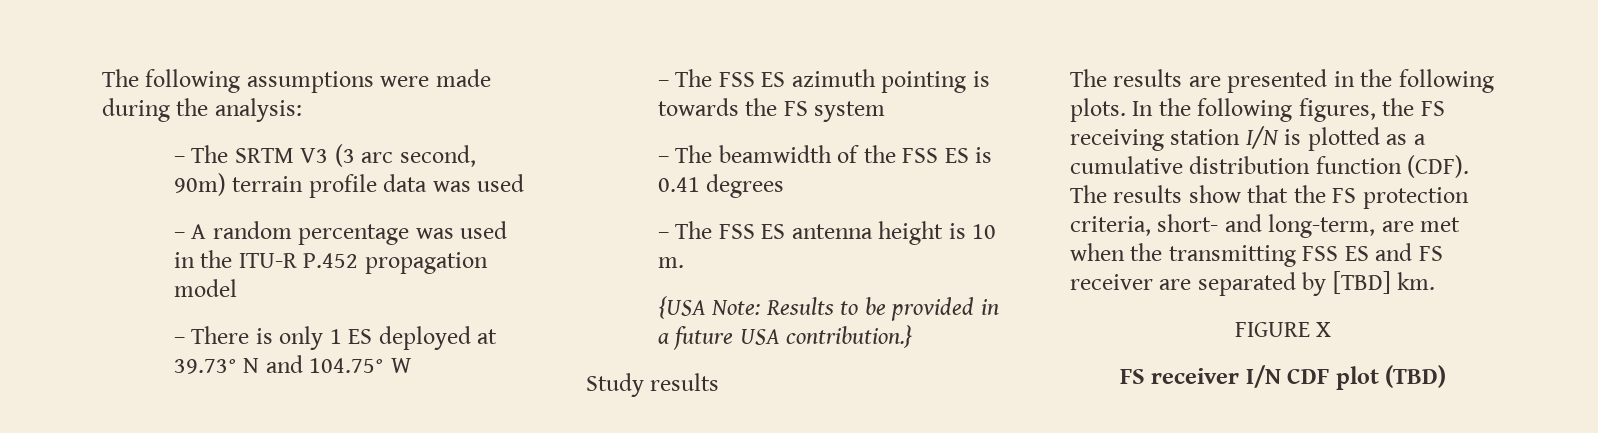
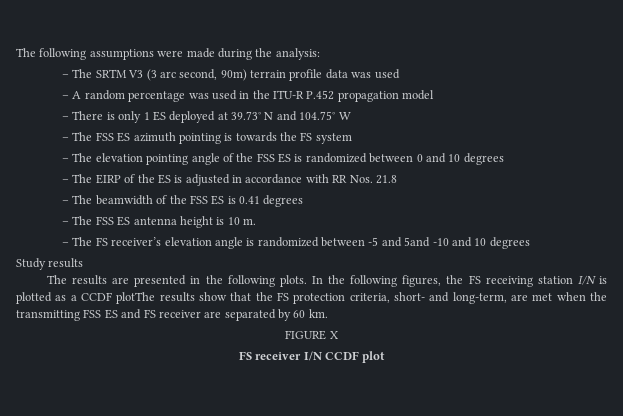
(886, 111) none -> [62,153,504,165] [62,174,397,186] // – The elevation pointing angle of the FSS ES is randomized between 0 and 10 degrees // – The EIRP of the ES is adjusted in accordance with RR Nos. 21.8
[657,296,999,321] [657,325,914,350] {USA Note: Results to be provided in a future USA contribution.} -> [62,237,530,249] – The FS receiver’s elevation angle is randomized between -5 and 5and -10 and 10 degrees
[1070,155,1470,178] [1070,185,1107,203] cumulative distribution function (CDF). The -> [81,292,156,304] CCDF plotThe
[1332,271,1391,294] [TBD] -> [293,310,306,318] 60
[1287,365,1447,390] CDF plot (TBD) -> [324,351,386,363] CCDF plot

